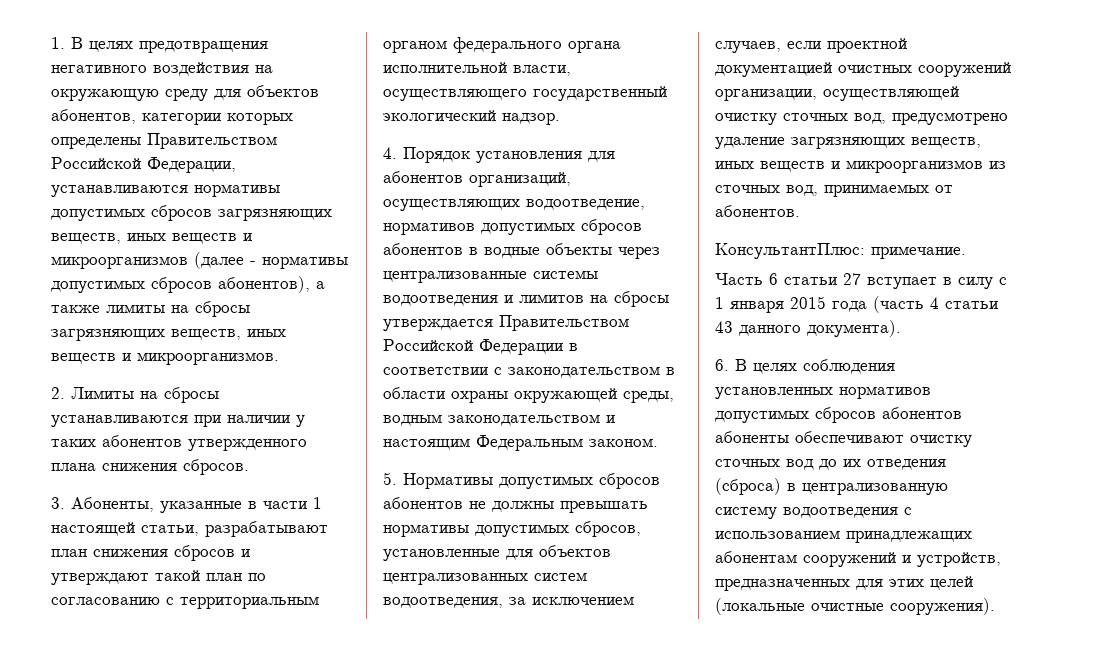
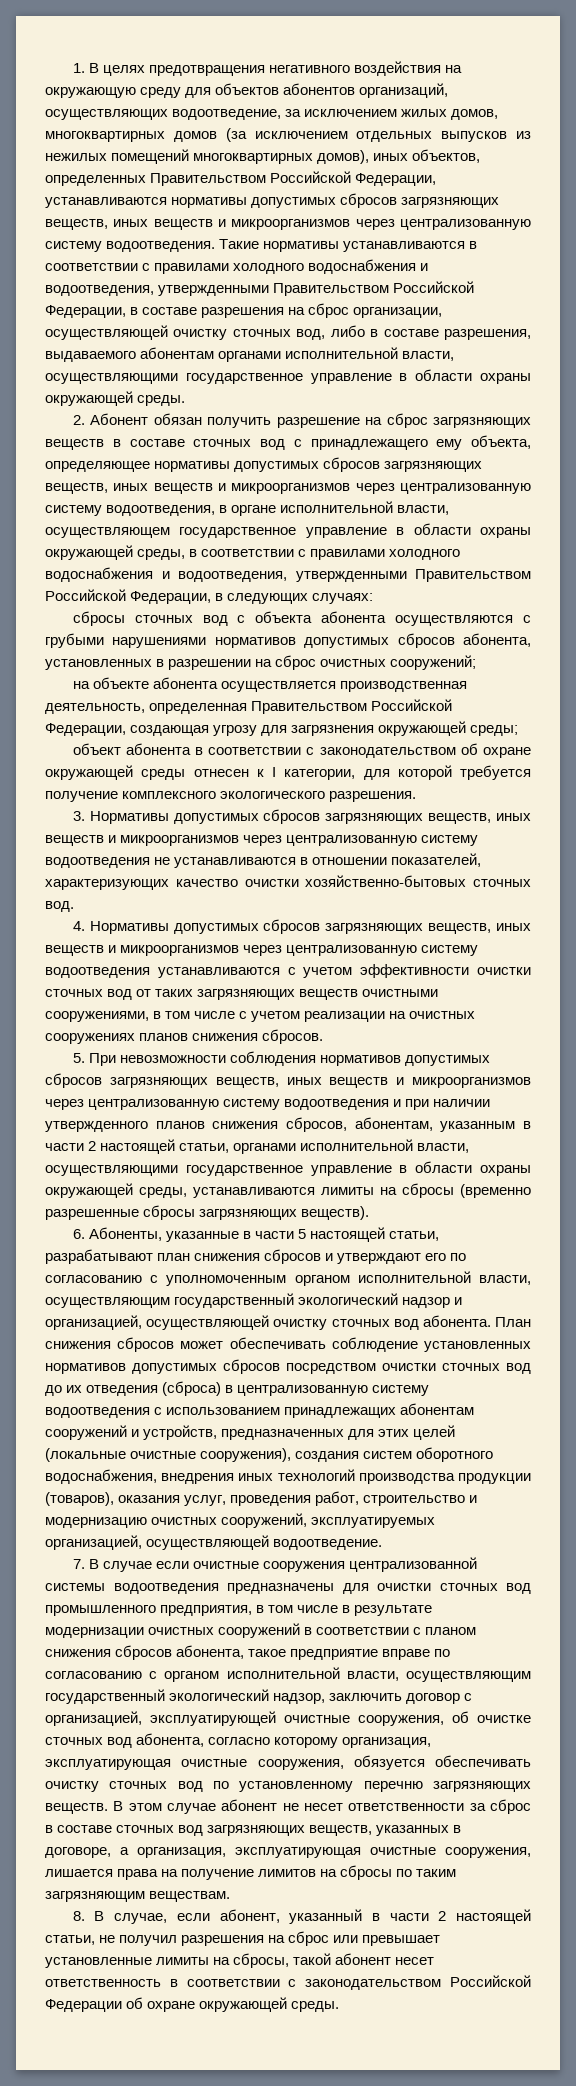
[51,109,293,125] [51,137,141,149] абонентов, категории которых определены -> [283,83,449,98] [45,109,499,120] [45,128,531,142] [45,149,481,164] [45,175,146,186] абонентов организаций, осуществляющих водоотведение, за исключением жилых домов, многоквартирных домов (за исключением отдельных выпусков из нежилых помещений многоквартирных домов), иных объектов, определенных
[194,252,348,269] [51,276,325,293] [51,301,250,317] [51,329,286,341] [51,352,279,365] [51,387,219,403] [51,415,305,427] [51,435,307,451] [51,459,249,475] [51,497,65,509] (далее - нормативы допустимых сбросов абонентов), а также лимиты на сбросы загрязняющих веществ, иных веществ и микроорганизмов. // 2. Лимиты на сбросы устанавливаются при наличии у таких абонентов утвержденного плана снижения сбросов. // 3. -> [355,219,531,230] [45,239,478,252] [45,259,429,274] [45,281,475,296] [45,303,443,318] [45,325,532,340] [45,347,455,362] [45,369,531,384] [45,391,186,406] [72,413,531,428] [45,435,531,450] [45,457,483,472] [45,483,531,494] [45,501,450,516] [45,523,531,538] [45,545,461,560] [45,567,531,582] [45,589,374,604] [72,611,532,626] [45,633,531,648] [45,655,477,670] [72,677,468,692] [45,699,453,714] [45,721,519,736] [72,743,531,758] [45,765,531,780] [45,791,417,802] [72,809,531,824] [45,835,479,846] [45,853,482,868] [45,875,531,890] [45,901,74,912] [72,919,531,934] [45,945,479,956] [45,964,531,978] [45,989,439,1000] [45,1011,476,1022] [45,1029,324,1044] [72,1051,491,1066] [45,1073,531,1088] [45,1099,491,1110] [45,1117,531,1132] [45,1139,470,1154] [45,1161,531,1176] [45,1183,531,1198] [45,1205,370,1220] [72,1229,85,1239] через централизованную систему водоотведения. Такие нормативы устанавливаются в соответствии с правилами холодного водоснабжения и водоотведения, утвержденными Правительством Российской Федерации, в составе разрешения на сброс организации, осуществляющей очистку сточных вод, либо в составе разрешения, выдаваемого абонентам органами исполнительной власти, осуществляющими государственное управление в области охраны окружающей среды. // 2. Абонент обязан получить разрешение на сброс загрязняющих веществ в составе сточных вод с принадлежащего ему объекта, определяющее нормативы допустимых сбросов загрязняющих веществ, иных веществ и микроорганизмов через централизованную систему водоотведения, в органе исполнительной власти, осуществляющем государственное управление в области охраны окружающей среды, в соответствии с правилами холодного водоснабжения и водоотведения, утвержденными Правительством Российской Федерации, в следующих случаях: // сбросы сточных вод с объекта абонента осуществляются с грубыми нарушениями нормативов допустимых сбросов абонента, установленных в разрешении на сброс очистных сооружений; // на объекте абонента осуществляется производственная деятельность, определенная Правительством Российской Федерации, создающая угрозу для загрязнения окружающей среды; // объект абонента в соответствии с законодательством об охране окружающей среды отнесен к I категории, для которой требуется получение комплексного экологического разрешения. // 3. Нормативы допустимых сбросов загрязняющих веществ, иных веществ и микроорганизмов через централизованную систему водоотведения не устанавливаются в отношении показателей, характеризующих качество очистки хозяйственно-бытовых сточных вод. // 4. Нормативы допустимых сбросов загрязняющих веществ, иных веществ и микроорганизмов через централизованную систему водоотведения устанавливаются с учетом эффективности очистки сточных вод от таких загрязняющих веществ очистными сооружениями, в том числе с учетом реализации на очистных сооружениях планов снижения сбросов. // 5. При невозможности соблюдения нормативов допустимых сбросов загрязняющих веществ, иных веществ и микроорганизмов через централизованную систему водоотведения и при наличии утвержденного планов снижения сбросов, абонентам, указанным в части 2 настоящей статьи, органами исполнительной власти, осуществляющими государственное управление в области охраны окружающей среды, устанавливаются лимиты на сбросы (временно разрешенные сбросы загрязняющих веществ). // 6.
[313,497,322,509] 1 -> [298,1229,307,1239] 5
[155,570,266,581] [51,596,319,609] [383,37,621,53] [383,62,571,76] [383,86,667,101] [383,110,560,125] [383,147,615,163] [383,171,571,187] [383,199,645,211] [383,219,642,235] [383,243,660,259] [383,270,598,283] [383,291,669,307] [383,315,629,331] [383,339,578,355] [383,366,675,378] [383,387,674,403] [383,414,615,426] [383,435,658,451] [383,472,660,489] [383,497,648,513] [383,521,641,537] [383,545,611,561] [383,572,587,585] [383,596,634,608] [715,38,907,53] [715,62,1011,77] [715,86,959,101] [715,112,1008,125] [715,137,981,149] [715,160,1006,173] [715,184,953,197] [715,205,800,217] [715,243,966,259] [715,273,1007,289] [715,296,998,313] [715,320,901,337] [715,359,895,374] [715,386,931,399] [715,407,962,423] [715,431,972,447] такой план по согласованию с территориальным органом федерального органа исполнительной власти, осуществляющего государственный экологический надзор. // 4. Порядок установления для абонентов организаций, осуществляющих водоотведение, нормативов допустимых сбросов абонентов в водные объекты через централизованные системы водоотведения и лимитов на сбросы утверждается Правительством Российской Федерации в соответствии с законодательством в области охраны окружающей среды, водным законодательством и настоящим Федеральным законом. // 5. Нормативы допустимых сбросов абонентов не должны превышать нормативы допустимых сбросов, установленные для объектов централизованных систем водоотведения, за исключением случаев, если проектной документацией очистных сооружений организации, осуществляющей очистку сточных вод, предусмотрено удаление загрязняющих веществ, иных веществ и микроорганизмов из сточных вод, принимаемых от абонентов. // КонсультантПлюс: примечание. // Часть 6 статьи 27 вступает в силу с 1 января 2015 года (часть 4 статьи 43 данного документа). // 6. В целях соблюдения установленных нормативов допустимых сбросов абонентов абоненты обеспечивают очистку -> [425,1253,467,1261] [45,1271,531,1286] [45,1293,463,1308] [45,1315,532,1330] [45,1337,531,1352] [45,1359,436,1374] его по согласованию с уполномоченным органом исполнительной власти, осуществляющим государственный экологический надзор и организацией, осуществляющей очистку сточных вод абонента. План снижения сбросов может обеспечивать соблюдение установленных нормативов допустимых сбросов посредством очистки
[890,598,995,615] сооружения). -> [200,1447,494,1462] [45,1469,531,1484] [45,1491,478,1506] [45,1513,436,1528] [45,1535,383,1550] [72,1557,478,1572] [45,1583,531,1594] [45,1605,433,1616] [45,1623,477,1638] [45,1645,451,1660] [45,1667,531,1682] [45,1689,473,1704] [45,1711,531,1726] [45,1733,432,1748] [45,1755,531,1770] [45,1781,531,1792] [45,1799,531,1814] [45,1825,462,1836] [45,1847,531,1858] [45,1865,457,1880] [45,1891,231,1902] [72,1909,531,1924] [45,1931,441,1946] [45,1953,435,1968] [45,1975,531,1990] [45,1997,340,2012] сооружения), создания систем оборотного водоснабжения, внедрения иных технологий производства продукции (товаров), оказания услуг, проведения работ, строительство и модернизацию очистных сооружений, эксплуатируемых организацией, осуществляющей водоотведение. // 7. В случае если очистные сооружения централизованной системы водоотведения предназначены для очистки сточных вод промышленного предприятия, в том числе в результате модернизации очистных сооружений в соответствии с планом снижения сбросов абонента, такое предприятие вправе по согласованию с органом исполнительной власти, осуществляющим государственный экологический надзор, заключить договор с организацией, эксплуатирующей очистные сооружения, об очистке сточных вод абонента, согласно которому организация, эксплуатирующая очистные сооружения, обязуется обеспечивать очистку сточных вод по установленному перечню загрязняющих веществ. В этом случае абонент не несет ответственности за сброс в составе сточных вод загрязняющих веществ, указанных в договоре, а организация, эксплуатирующая очистные сооружения, лишается права на получение лимитов на сбросы по таким загрязняющим веществам. // 8. В случае, если абонент, указанный в части 2 настоящей статьи, не получил разрешения на сброс или превышает установленные лимиты на сбросы, такой абонент несет ответственность в соответствии с законодательством Российской Федерации об охране окружающей среды.

